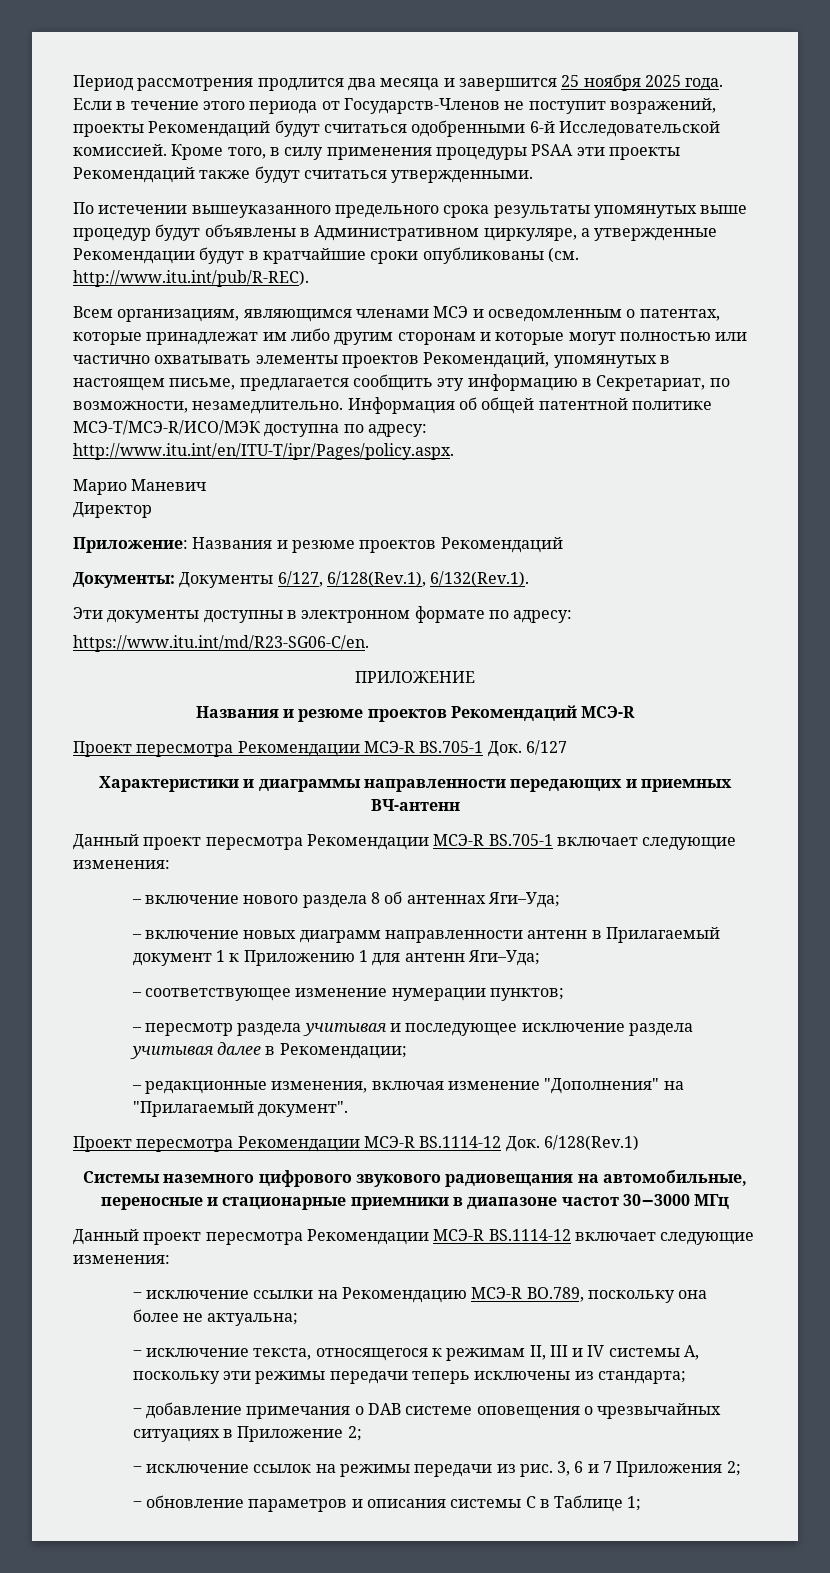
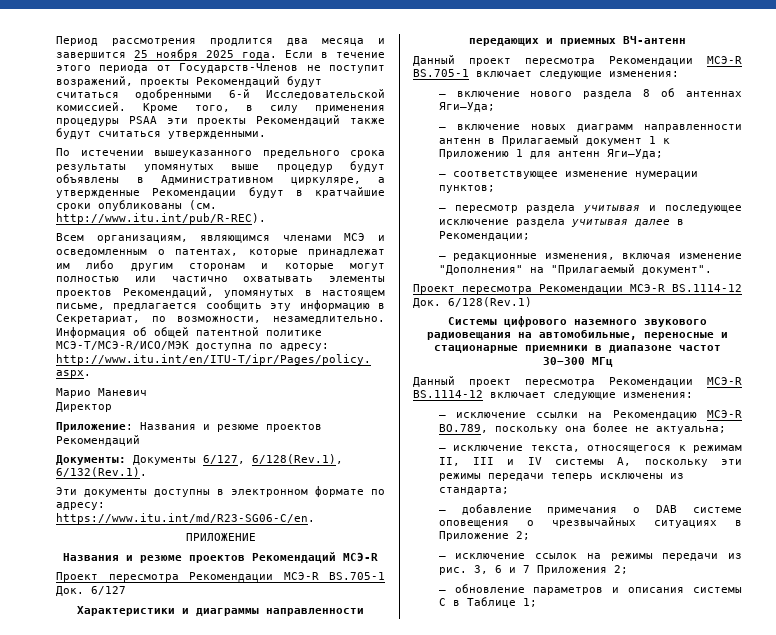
[163,1170,352,1187] наземного цифрового -> [504,316,637,327] цифрового наземного
[622,1194,690,1206] 30−3000 -> [542,357,585,365] 30−300

